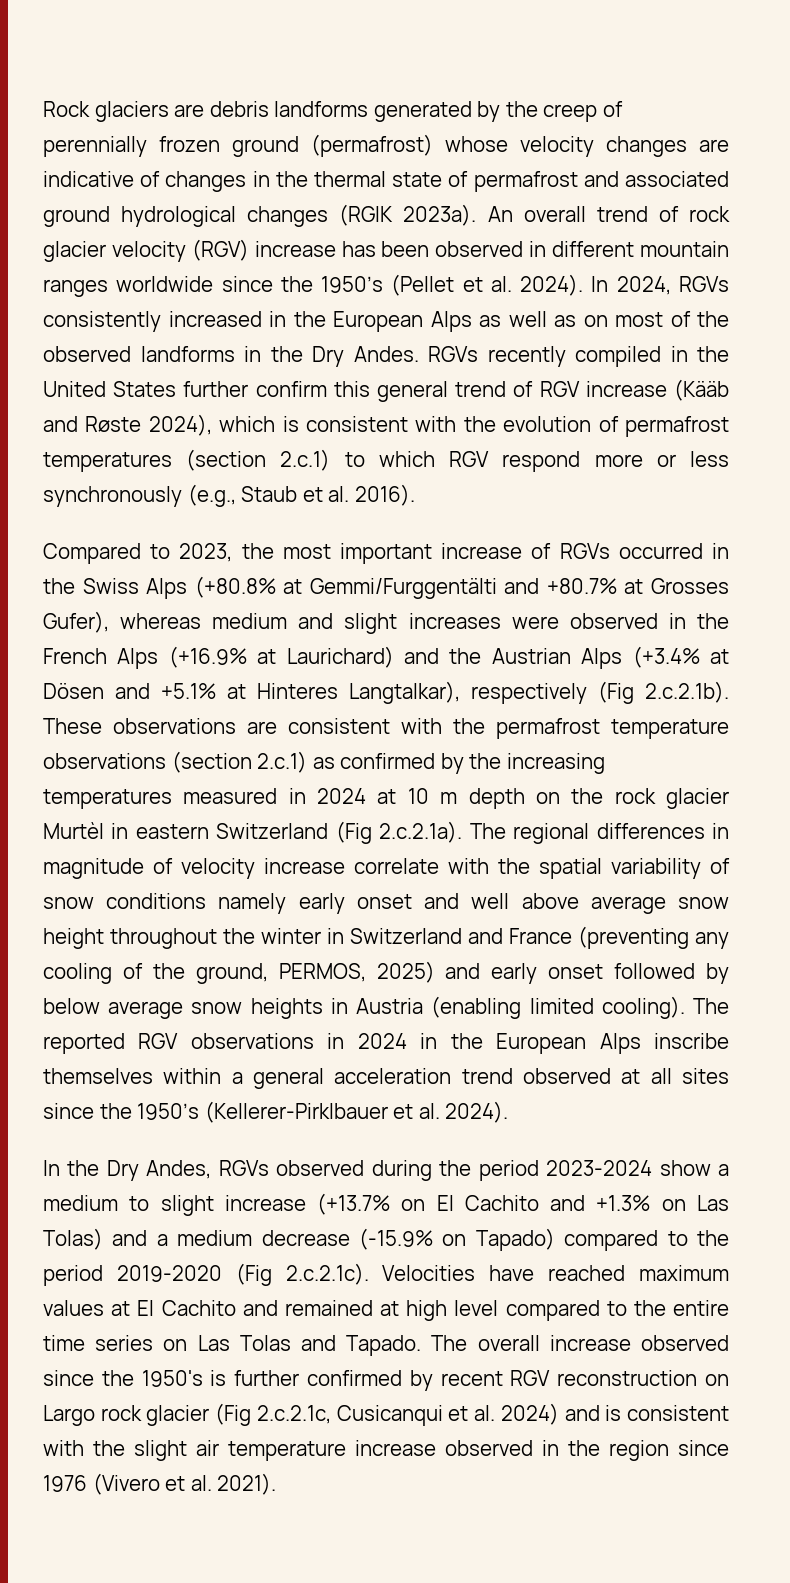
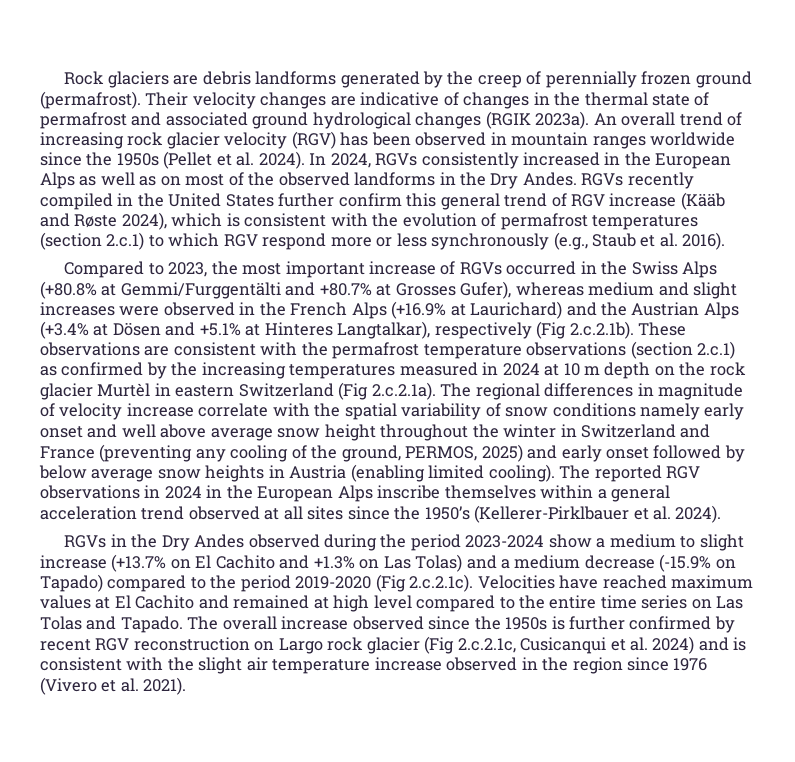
[311,134,508,157] (permafrost) whose -> [40,91,189,109] (permafrost). Their
(679, 214) none -> [40,132,124,149] increasing
[254,241,336,257] increase -> (336, 140) none
[552,241,635,257] different -> (507, 138) none
[321,276,384,293] 1950’s -> [116,153,159,166] 1950s
[43,1160,269,1181] In the Dry Andes, RGVs -> [64,534,245,551] RGVs in the Dry Andes
[141,1370,203,1387] 1950's -> [505,617,548,630] 1950s

